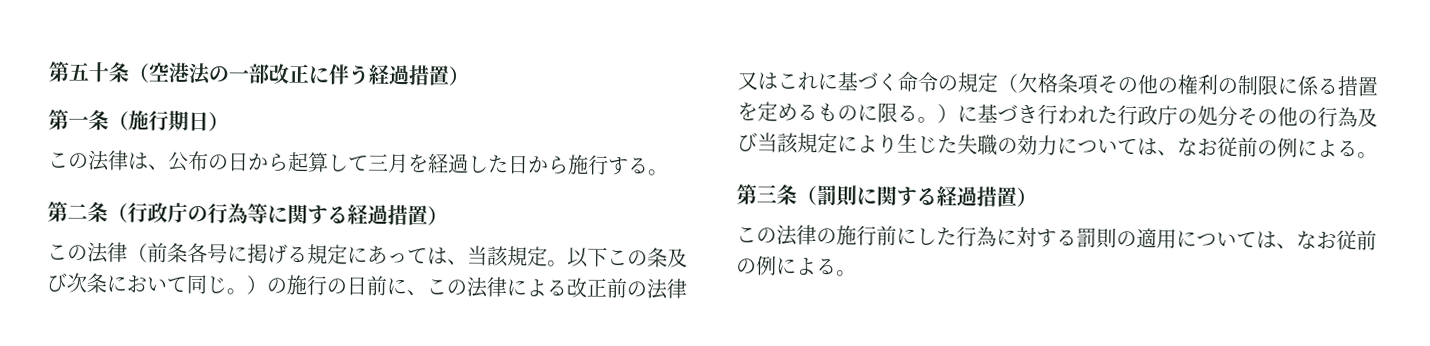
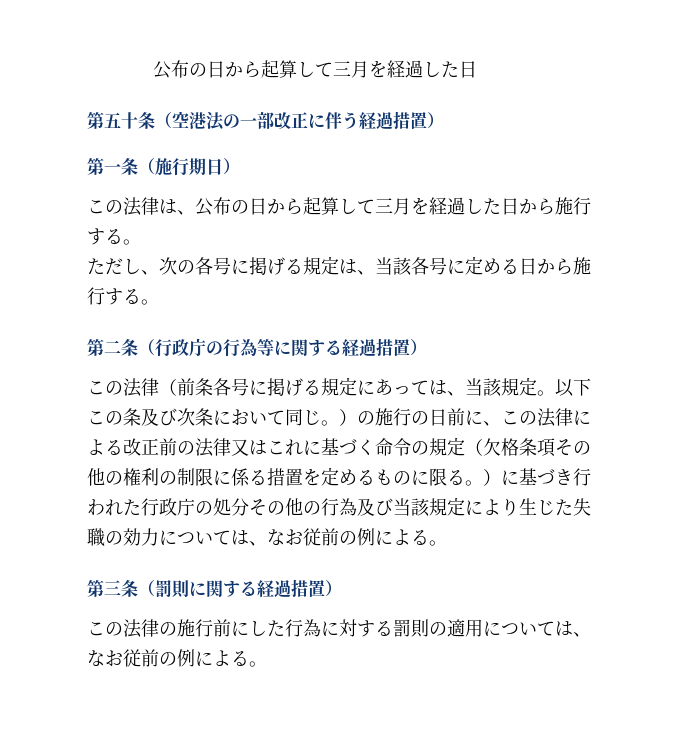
(48, 71) none -> [152,60,477,79] 公布の日から起算して三月を経過した日 //
(669, 172) none -> [87,256,591,276] [87,287,159,305] // ただし、次の各号に掲げる規定は、当該各号に定める日から施行する。

